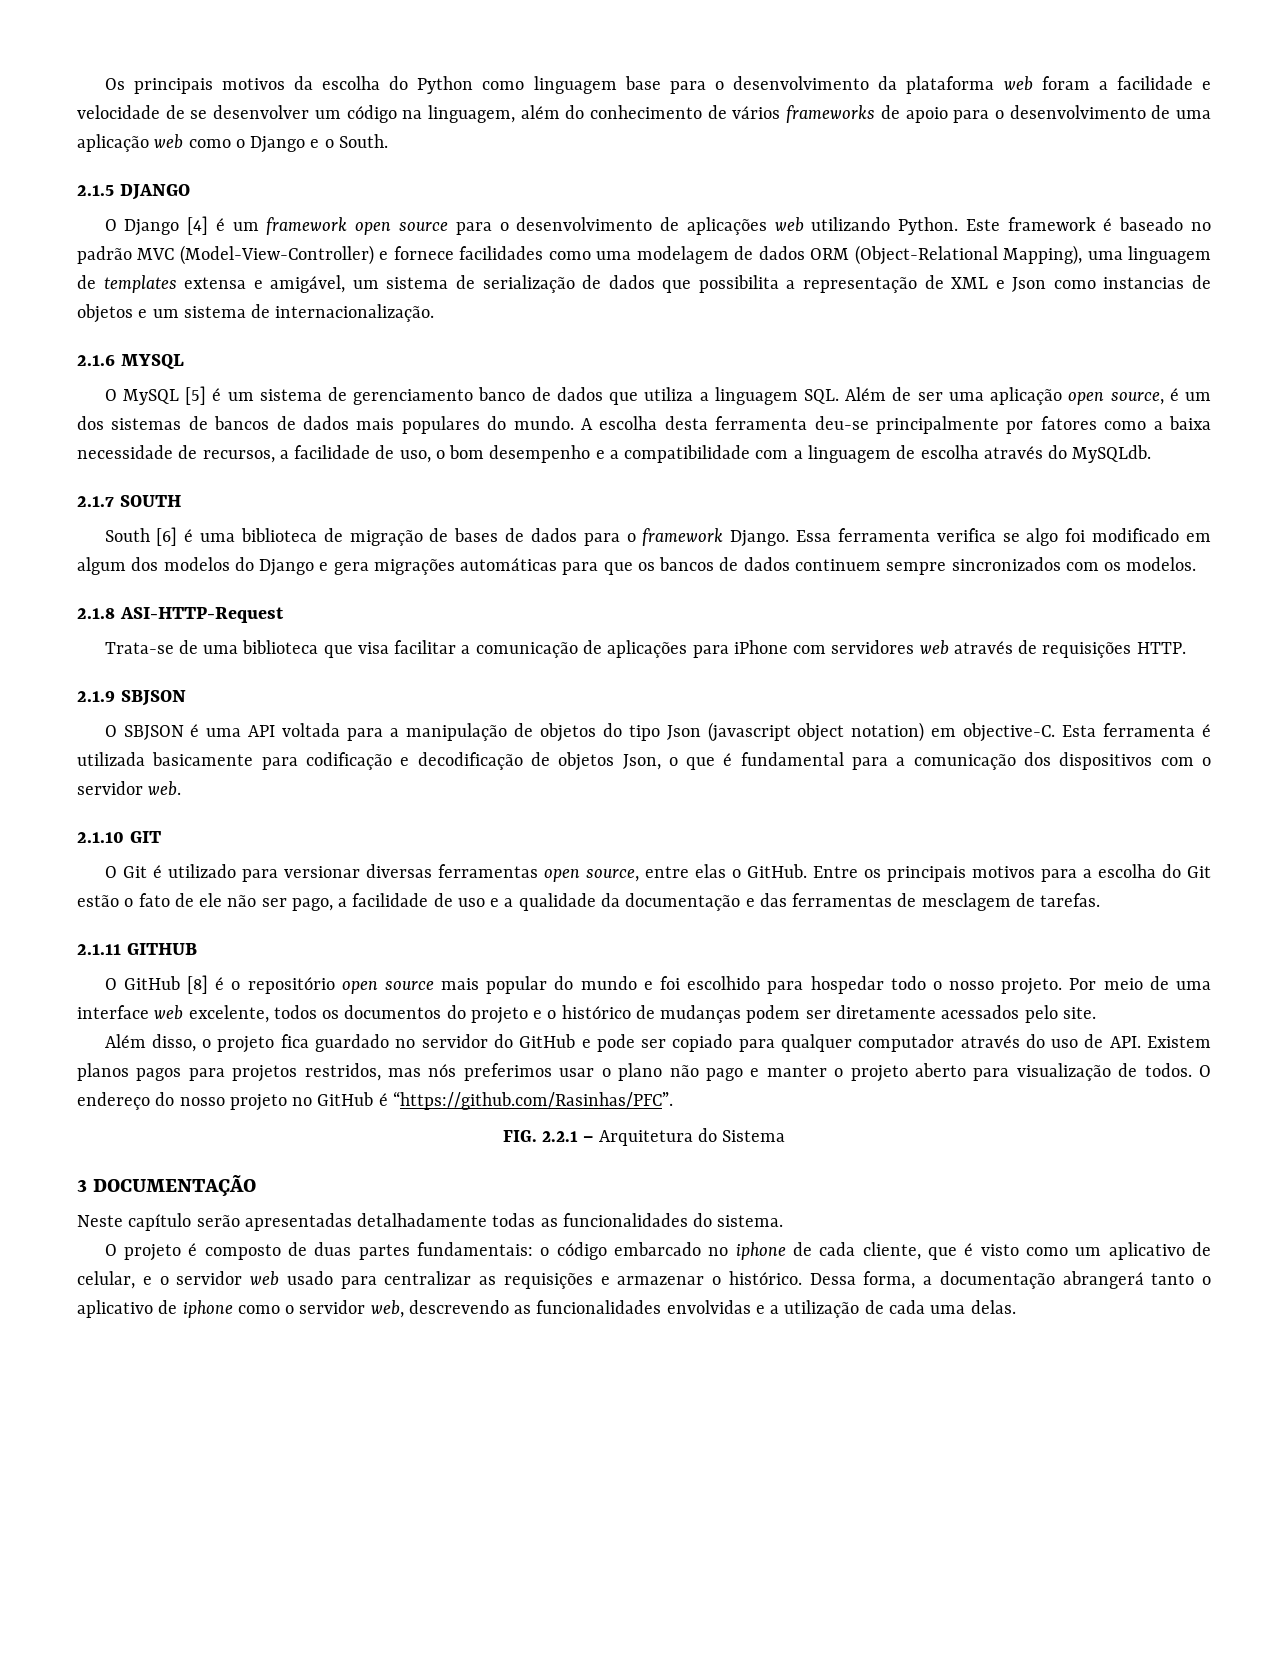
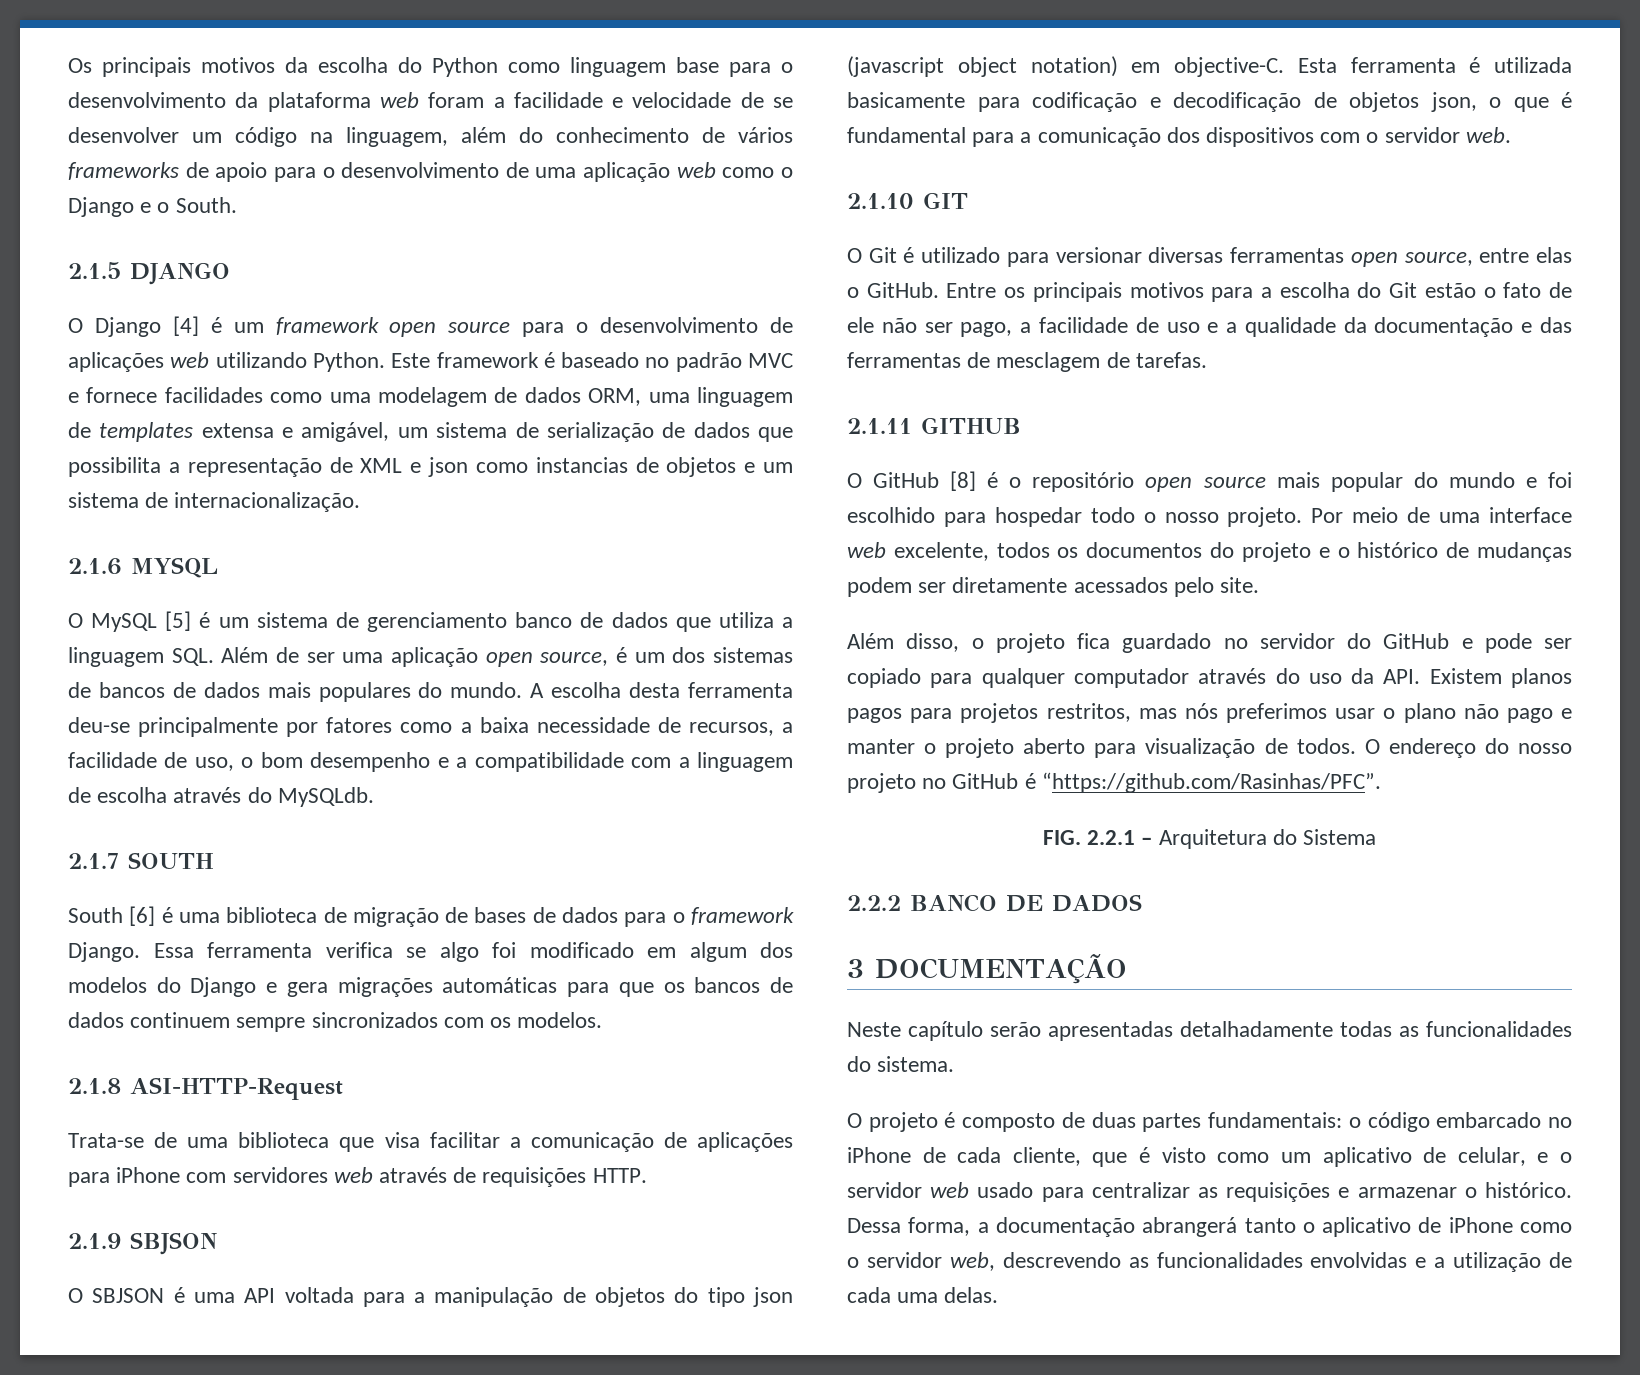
[179,245,374,265] (Model-View-Controller) -> (793, 360) none
[810,245,1083,265] ORM (Object-Relational Mapping), -> [588,388,642,406] ORM,
[1012,277,1047,292] Json -> [427,457,468,477] json
[666,725,701,740] Json -> [752,1287,793,1307] json
[622,754,661,770] Json, -> [1430,92,1477,112] json,
[1084,1034,1104,1048] de -> [1351,668,1375,684] da
[304,1063,381,1081] restridos, -> [1046,703,1131,722] restritos,
(786, 1136) none -> [847,894,1142,912] // 2.2.2 BANCO DE DADOS
[735,1242,786,1260] iphone -> [847,1147,911,1163] iPhone
[182,1300,233,1318] iphone -> [1448,1217,1513,1233] iPhone

